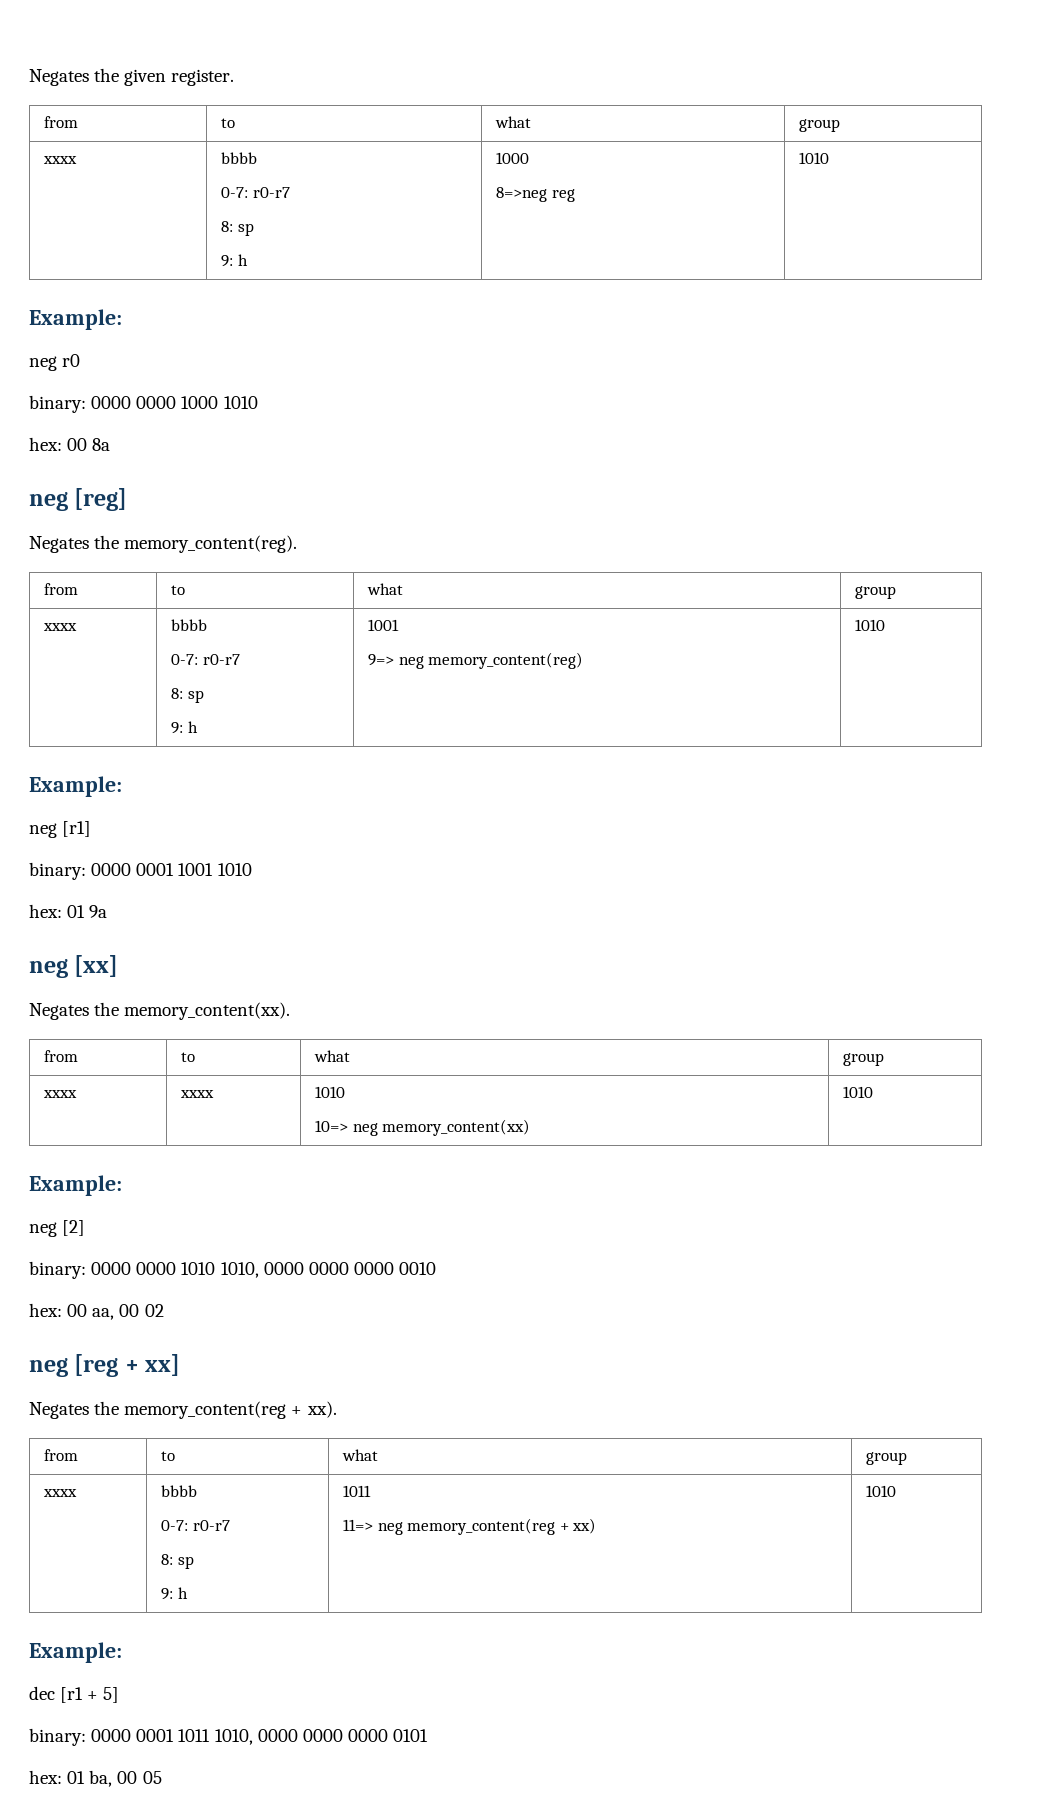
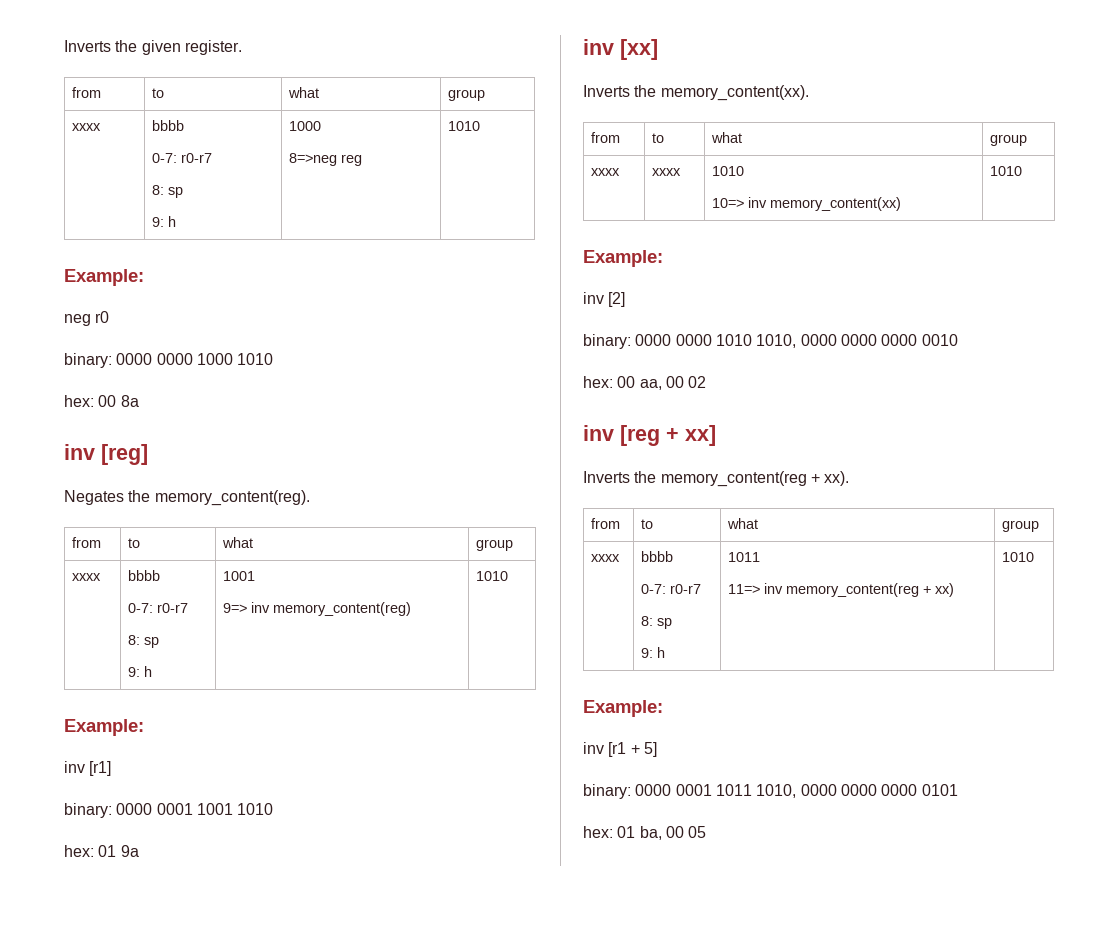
[29,69,89,86] Negates -> [64,40,111,52] Inverts
[29,492,68,511] neg -> [64,444,95,460] inv
[398,656,424,669] neg -> [250,602,270,613] inv
[29,823,57,838] neg -> [64,761,85,773] inv
[29,959,68,978] neg -> [583,39,614,55] inv
[29,1003,89,1020] Negates -> [583,85,630,97] Inverts
[352,1123,378,1136] neg -> [747,197,767,208] inv
[29,1222,57,1237] neg -> [583,292,604,304] inv
[29,1358,68,1377] neg -> [583,425,614,441] inv
[29,1402,89,1419] Negates -> [583,471,630,483] Inverts
[377,1522,403,1535] neg -> [763,583,783,594] inv
[29,1686,55,1700] dec -> [583,742,604,754] inv

